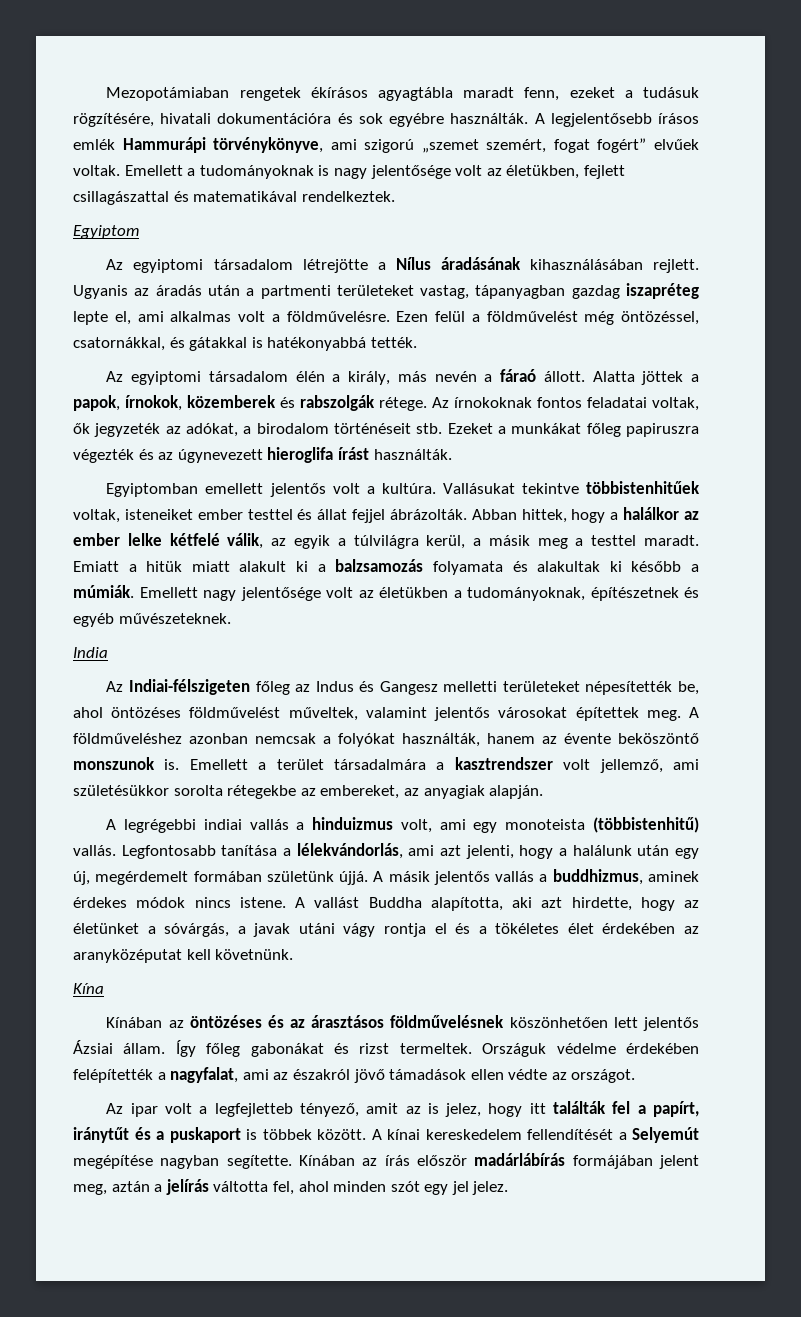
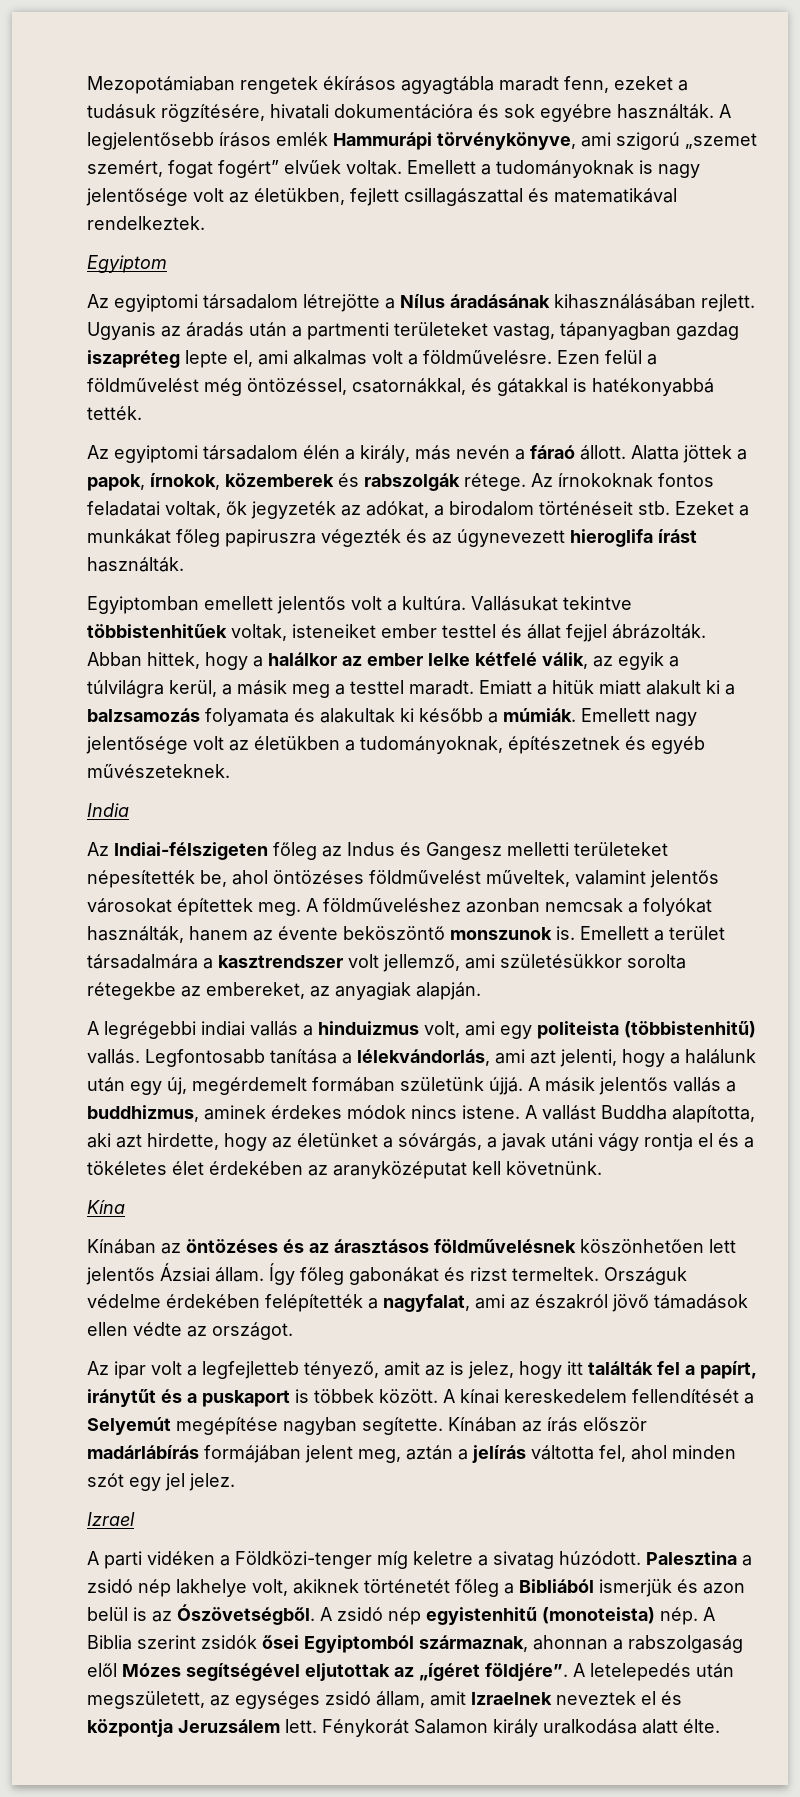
[505,819,586,830] monoteista -> [537,1021,619,1039] politeista
(509, 1188) none -> [87,1512,135,1526] [87,1551,752,1569] [87,1579,745,1597] [87,1604,715,1625] [87,1635,743,1653] [87,1663,734,1681] [87,1691,682,1709] [87,1719,720,1737] // Izrael // A parti vidéken a Földközi-tenger míg keletre a sivatag húzódott. Palesztina a zsidó nép lakhelye volt, akiknek történetét főleg a Bibliából ismerjük és azon belül is az Ószövetségből. A zsidó nép egyistenhitű (monoteista) nép. A Biblia szerint zsidók ősei Egyiptomból származnak, ahonnan a rabszolgaság elől Mózes segítségével eljutottak az „ígéret földjére”. A letelepedés után megszületett, az egységes zsidó állam, amit Izraelnek neveztek el és központja Jeruzsálem lett. Fénykorát Salamon király uralkodása alatt élte.

